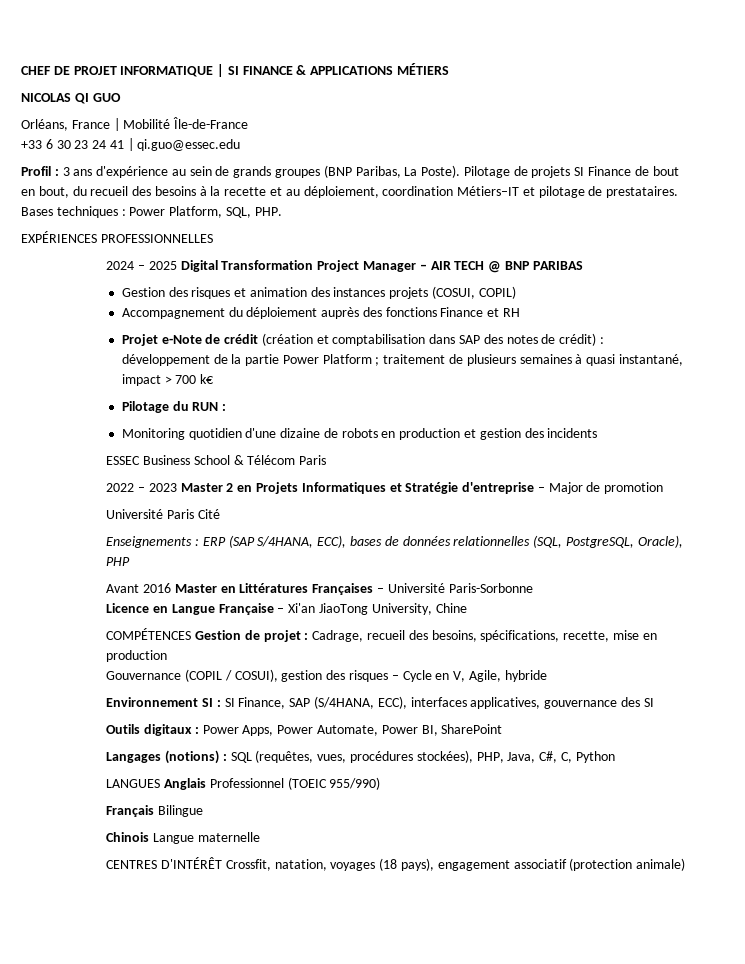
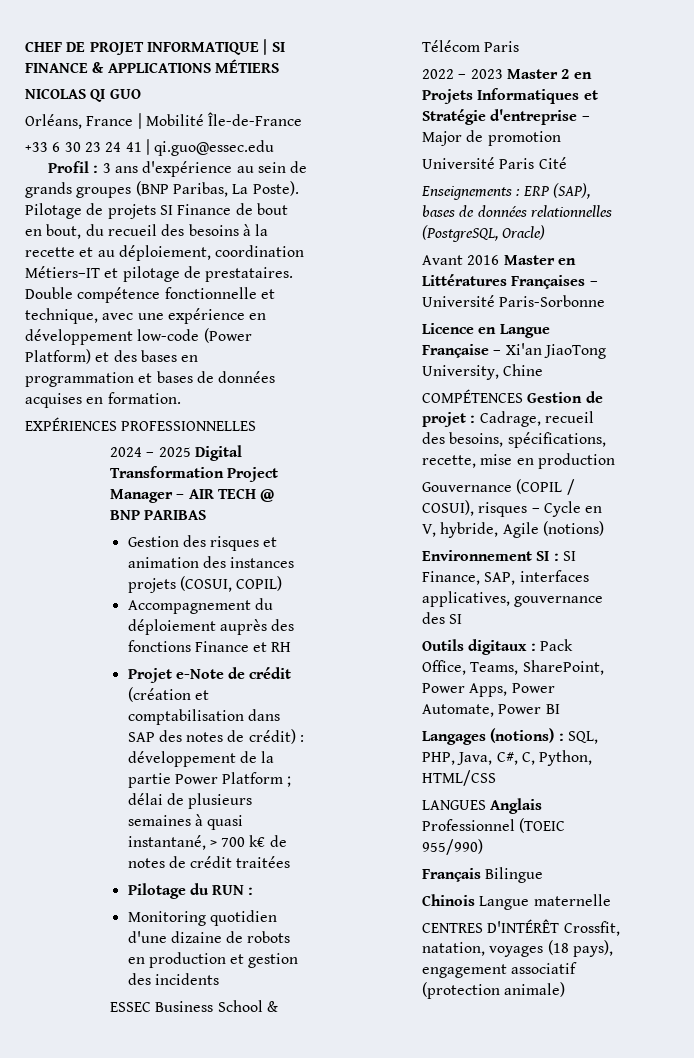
[21,206,282,218] Bases techniques : Power Platform, SQL, PHP. -> [25,287,275,303] [25,308,267,324] [25,328,252,345] [25,349,199,364] [25,371,276,387] [25,392,181,408] Double compétence fonctionnelle et technique, avec une expérience en développement low-code (Power Platform) et des bases en programmation et bases de données acquises en formation.
[383,354,446,364] traitement -> [127,793,163,805] délai
[121,374,161,386] impact -> (206, 842) none
(214, 379) none -> [269,835,287,847] [127,856,291,868] de notes de crédit traitées
[228,535,347,548] (SAP S/4HANA, ECC), -> [552,183,590,199] (SAP),
[533,535,683,548] [106,557,131,566] (SQL, PostgreSQL, Oracle), PHP -> [421,225,546,242] (PostgreSQL, Oracle)
[281,670,346,682] gestion des -> (474, 508) none
[468,670,547,682] Agile, hybride -> [440,521,604,538] hybride, Agile (notions)
[289,696,407,709] SAP (S/4HANA, ECC), -> [484,572,516,585] SAP,
(199, 730) none -> [539,639,573,651] [421,660,604,675] Pack Office, Teams, SharePoint,
[421,724,503,736] BI, SharePoint -> [545,704,560,714] BI
[230,750,473,763] SQL (requêtes, vues, procédures stockées), -> [567,731,598,744] SQL,
[575,751,615,763] Python -> [539,750,593,766] [421,770,496,786] Python, HTML/CSS

